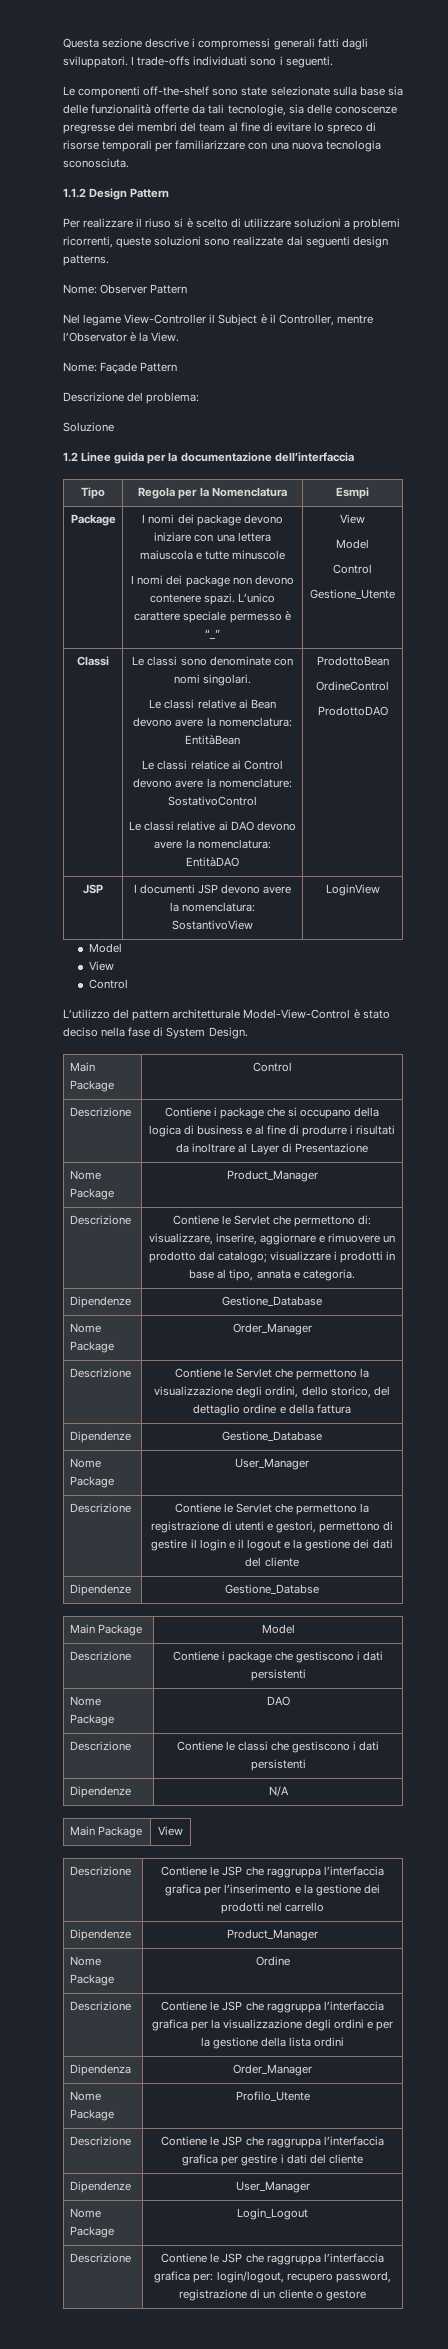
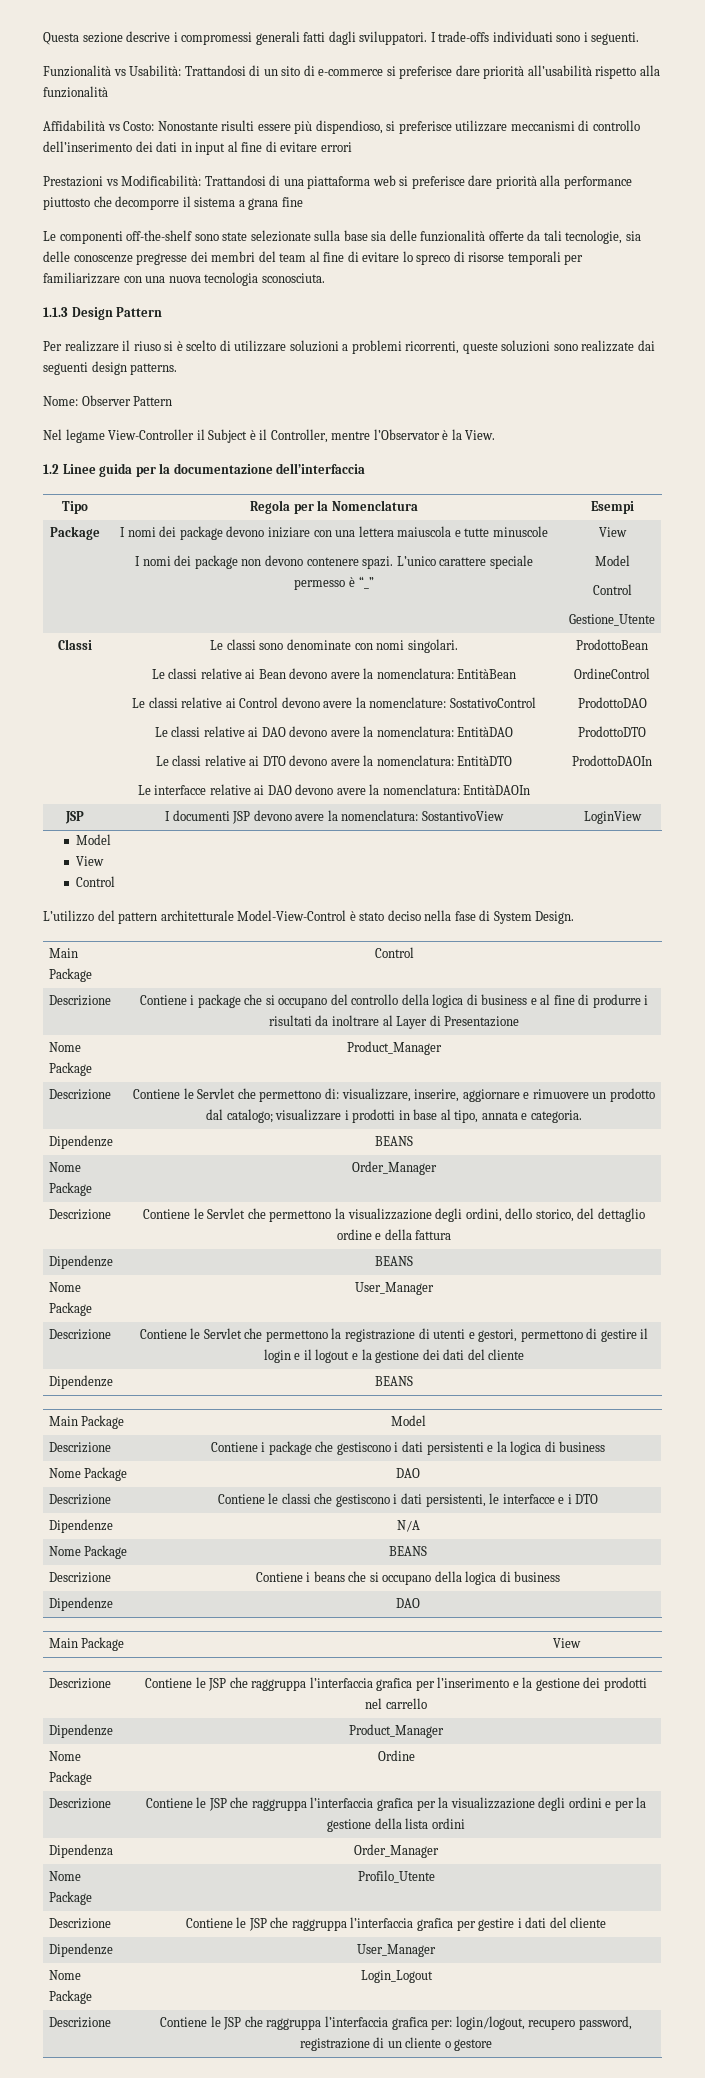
(333, 62) none -> [43,65,660,79] [43,86,108,98] [43,120,640,134] [43,141,352,155] [43,175,632,189] [43,196,303,210] // Funzionalità vs Usabilità: Trattandosi di un sito di e-commerce si preferisce dare priorità all’usabilità rispetto alla funzionalità // Affidabilità vs Costo: Nonostante risulti essere più dispendioso, si preferisce utilizzare meccanismi di controllo dell’inserimento dei dati in input al fine di evitare errori // Prestazioni vs Modificabilità: Trattandosi di una piattaforma web si preferisce dare priorità alla performance piuttosto che decomporre il sistema a grana fine
[63,188,86,198] 1.1.2 -> [43,307,68,317] 1.1.3
[63,362,178,374] [63,392,200,404] [63,422,114,432] // Nome: Façade Pattern // Descrizione del problema: // Soluzione -> (496, 435) none
[336,487,369,499] Esmpi -> [590,501,634,514] Esempi
[190,760,229,770] relatice -> [181,697,223,708] relative
(239, 862) none -> [155,755,513,766] [137,784,531,795] // Le classi relative ai DTO devono avere la nomenclatura: EntitàDTO // Le interfacce relative ai DAO devono avere la nomenclatura: EntitàDAOIn
(388, 711) none -> [578,726,646,737] [572,755,652,766] // ProdottoDTO // ProdottoDAOIn
(352, 1114) none -> [330,994,399,1005] del controllo
[222,1296,322,1306] Gestione_Database -> [375,1136,413,1146] BEANS
[222,1431,322,1441] Gestione_Database -> [375,1256,413,1266] BEANS
[225,1584,319,1594] Gestione_Databse -> [375,1376,413,1386] BEANS
(306, 1675) none -> [487,1441,606,1455] e la logica di business
[250,1759,306,1771] [69,1786,131,1798] [268,1786,289,1797] persistenti // Dipendenze | N/A -> [425,1493,599,1507] [48,1519,113,1533] [396,1520,420,1532] [48,1545,128,1559] [389,1546,427,1556] [48,1572,111,1583] [255,1571,561,1585] [48,1597,113,1611] [396,1598,420,1608] persistenti, le interfacce e i DTO // Dipendenze | N/A // Nome Package | BEANS // Descrizione | Contiene i beans che si occupano della logica di business // Dipendenze | DAO

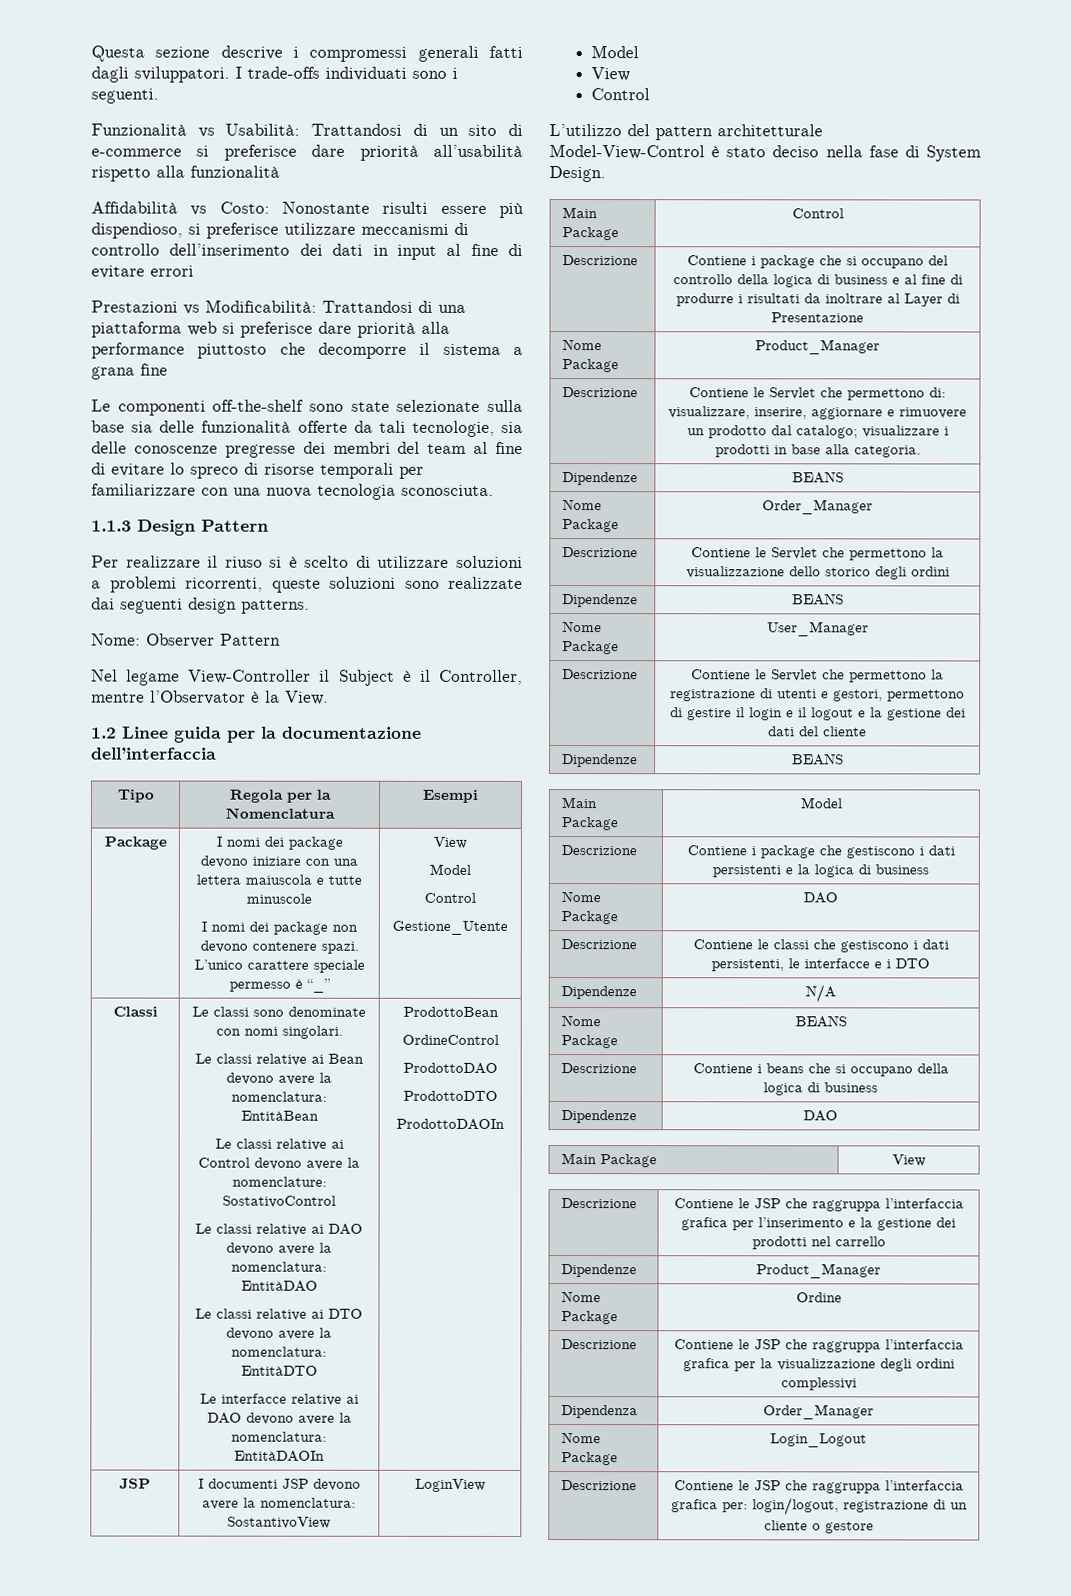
[440,1109,528,1123] al tipo, annata e -> [824,444,850,455] alla
[435,1208,645,1222] [336,1229,452,1240] degli ordini, dello storico, del dettaglio ordine e della fattura -> [788,566,950,580] dello storico degli ordini
[605,1797,647,1811] [327,1818,465,1832] [48,1844,113,1858] [354,1844,439,1858] [48,1871,81,1881] [48,1891,92,1905] [357,1870,435,1883] [48,1918,111,1929] [185,1917,607,1931] [48,1943,113,1957] [357,1944,436,1957] e per la gestione della lista ordini // Dipendenza | Order_Manager // Nome Package | Profilo_Utente // Descrizione | Contiene le JSP che raggruppa l’interfaccia grafica per gestire i dati del cliente // Dipendenze | User_Manager -> [780,1377,857,1391] [560,1405,638,1419] [763,1404,874,1420] complessivi // Dipendenza | Order_Manager
[528,2016,632,2030] recupero password, -> (839, 1506) none

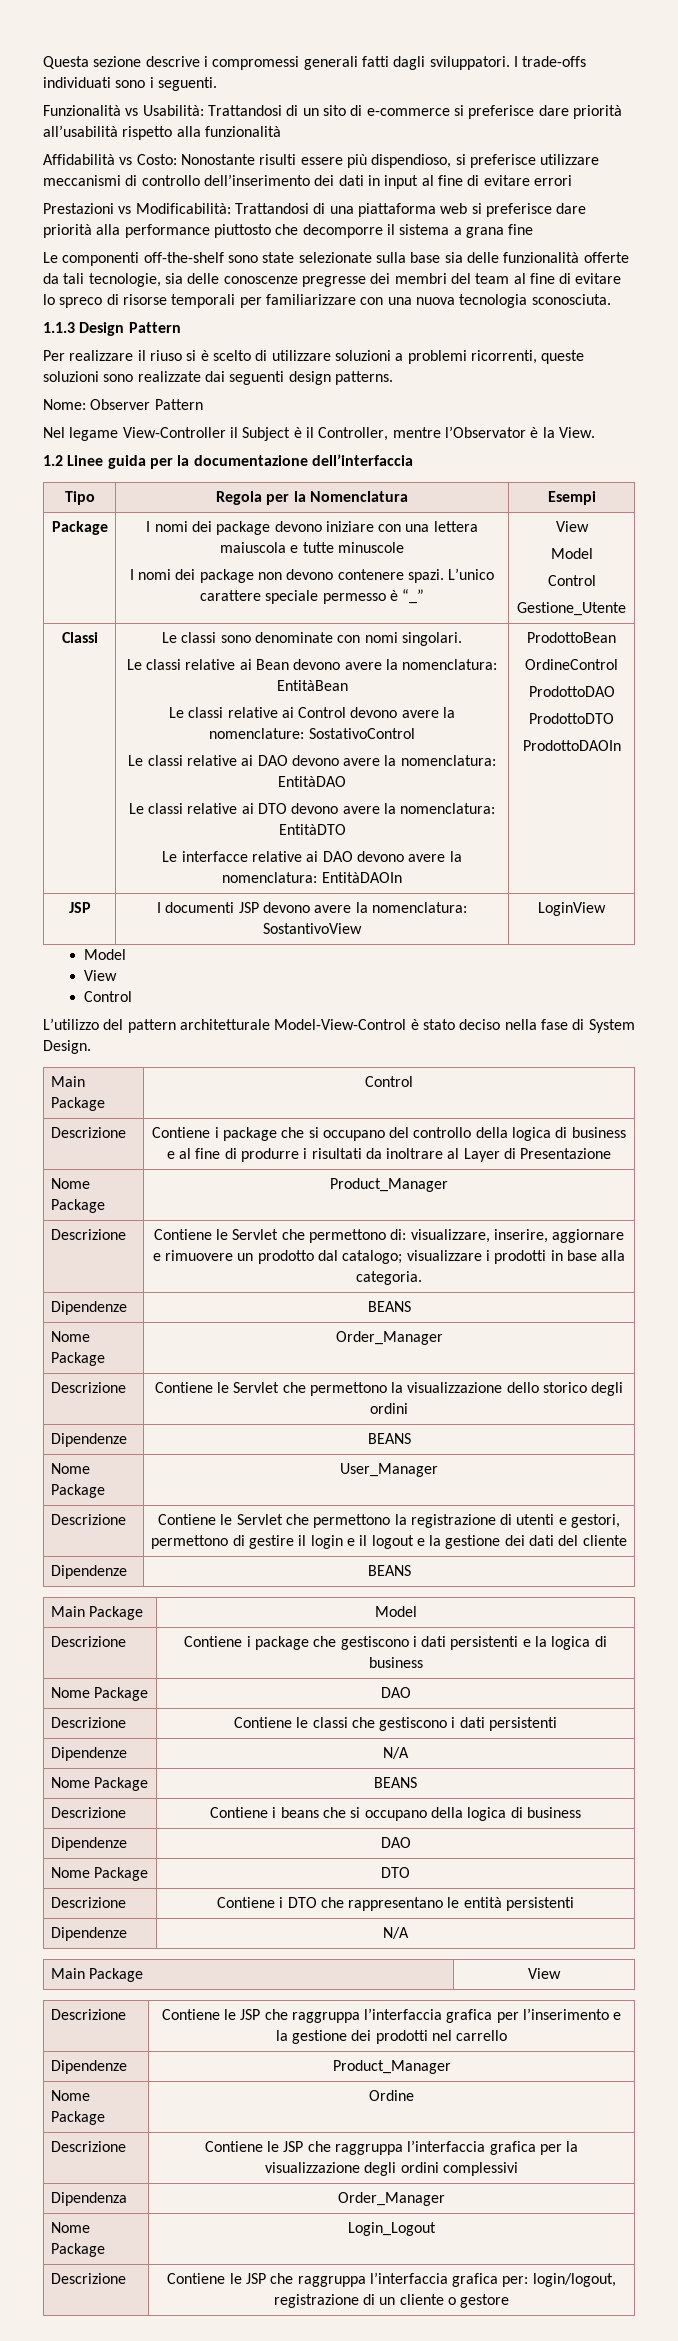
[711,958,930,972] persistenti, le interfacce e i DTO -> [489,1717,558,1731] persistenti
(838, 1116) none -> [50,1867,149,1881] [381,1867,410,1878] [50,1897,126,1908] [216,1897,575,1911] [50,1927,127,1941] [383,1927,409,1939] // Nome Package | DTO // Descrizione | Contiene i DTO che rappresentano le entità persistenti // Dipendenze | N/A

